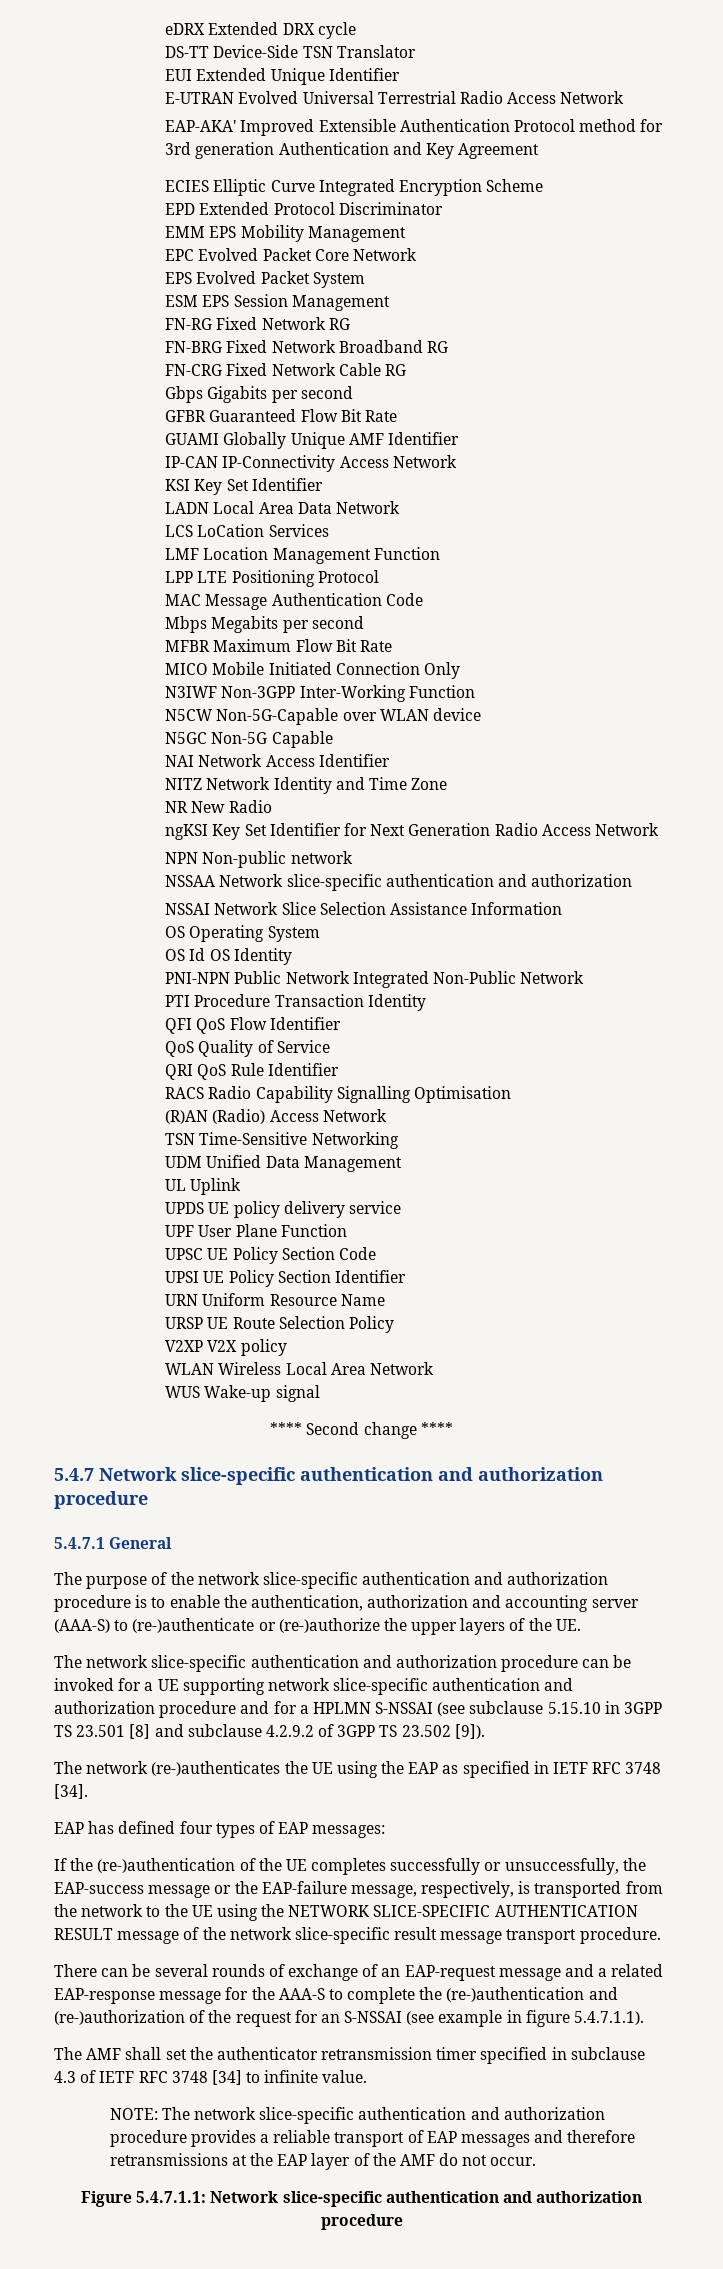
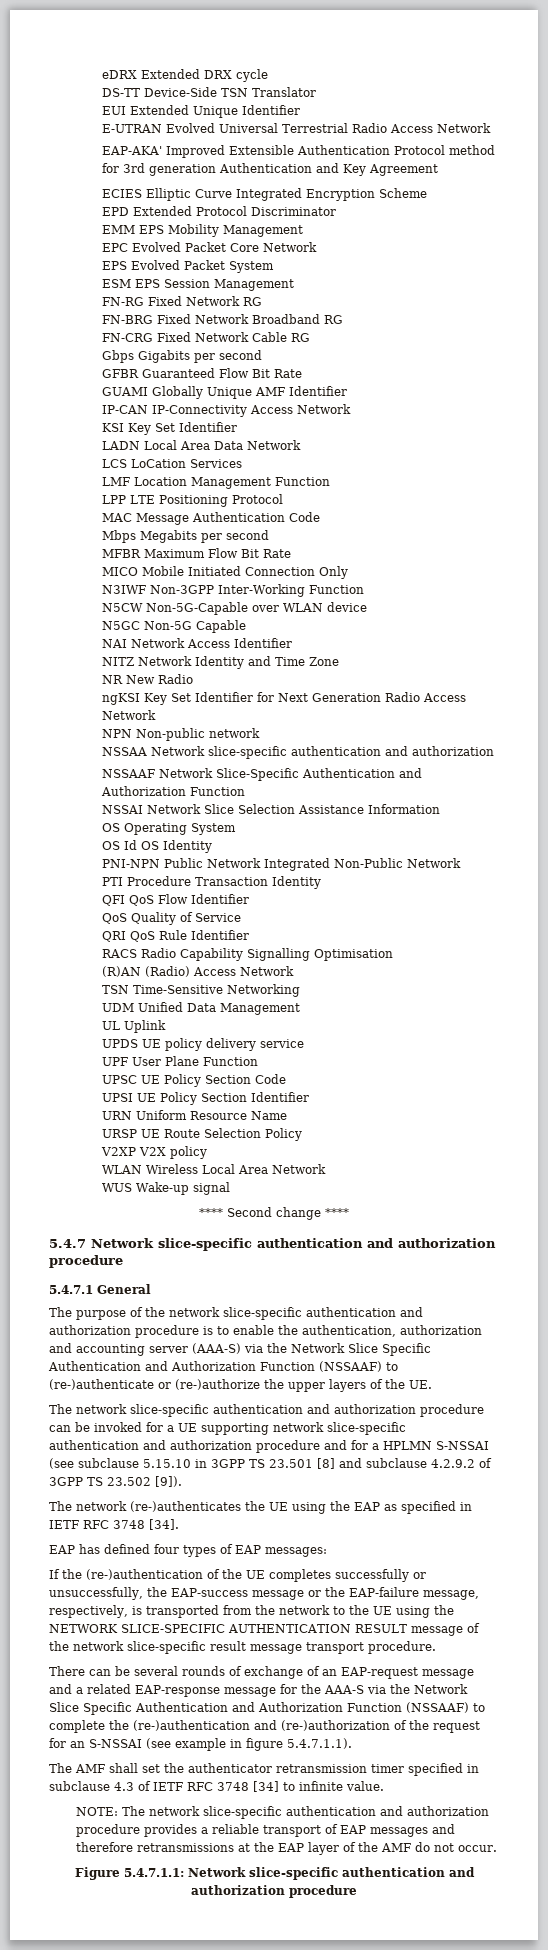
(633, 880) none -> [102,768,423,781] [101,786,246,796] // NSSAAF Network Slice-Specific Authentication and Authorization Function
(110, 1626) none -> [244,1343,431,1356] [48,1361,382,1372] via the Network Slice Specific Authentication and Authorization Function (NSSAAF)
(325, 1994) none -> [367,1684,468,1694] [49,1702,469,1715] via the Network Slice Specific Authentication and Authorization Function (NSSAAF)

